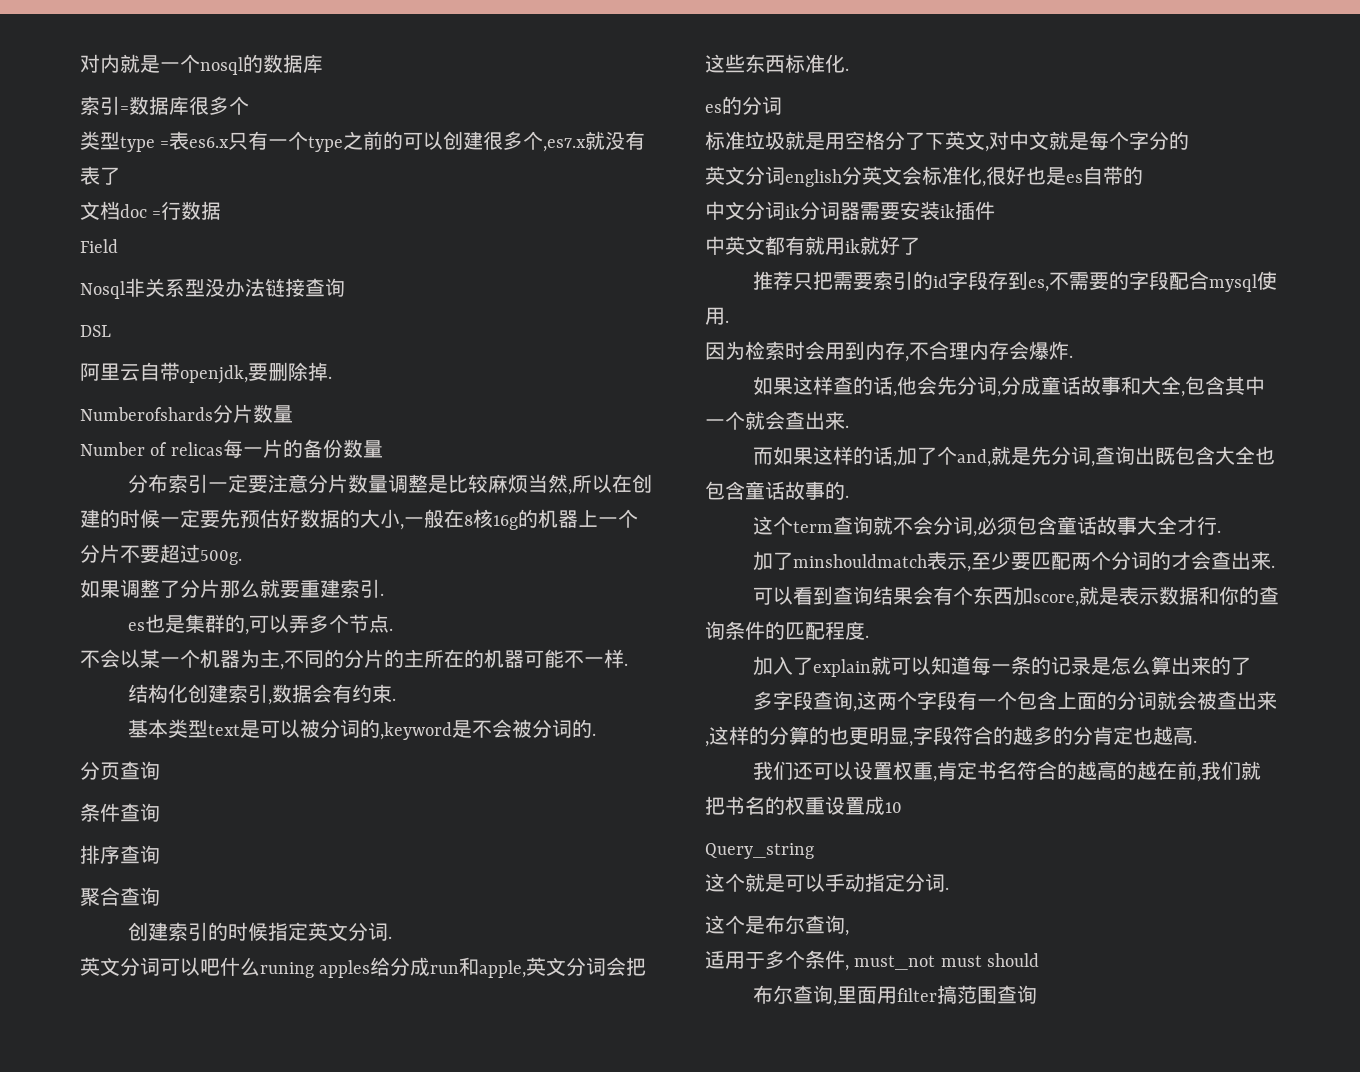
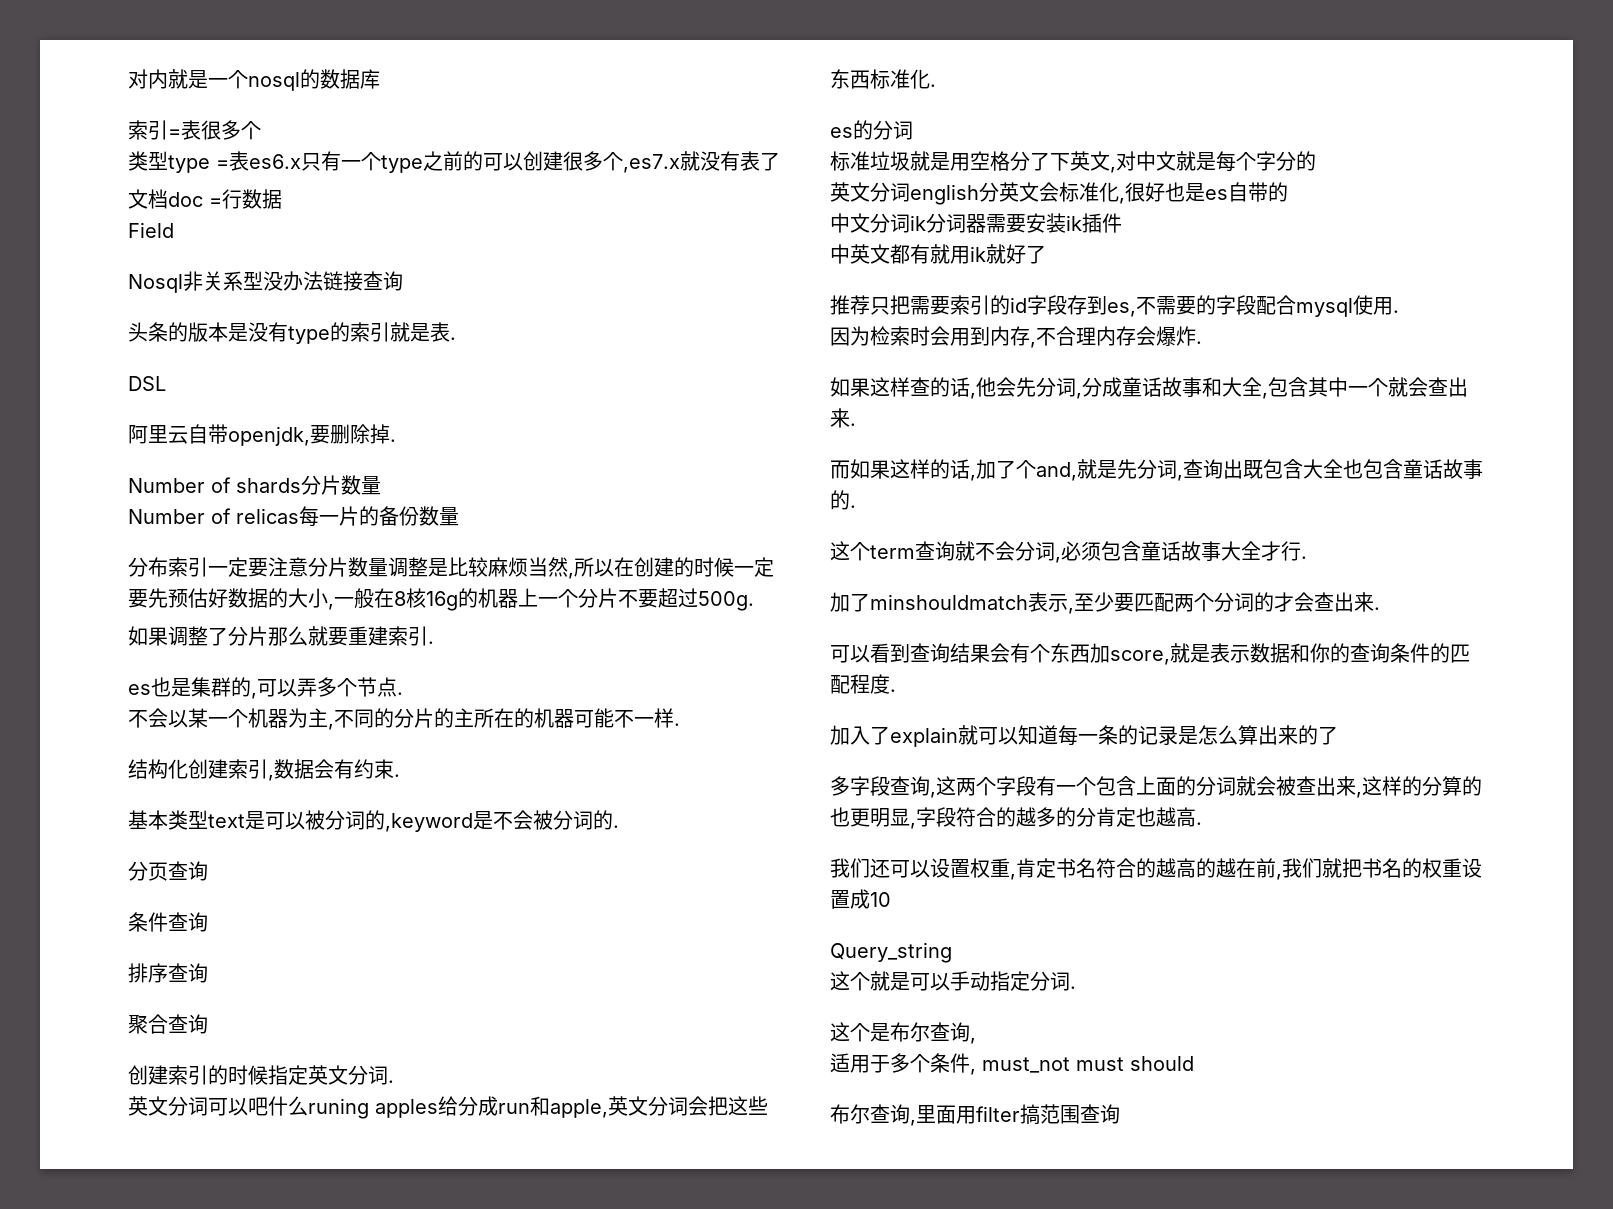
[129,96,189,115] 数据库 -> [181,120,201,140] 表
(345, 287) none -> [128,322,456,344] // 头条的版本是没有type的索引就是表.
[80,407,213,421] Numberofshards -> [128,477,301,493] Number of shards

